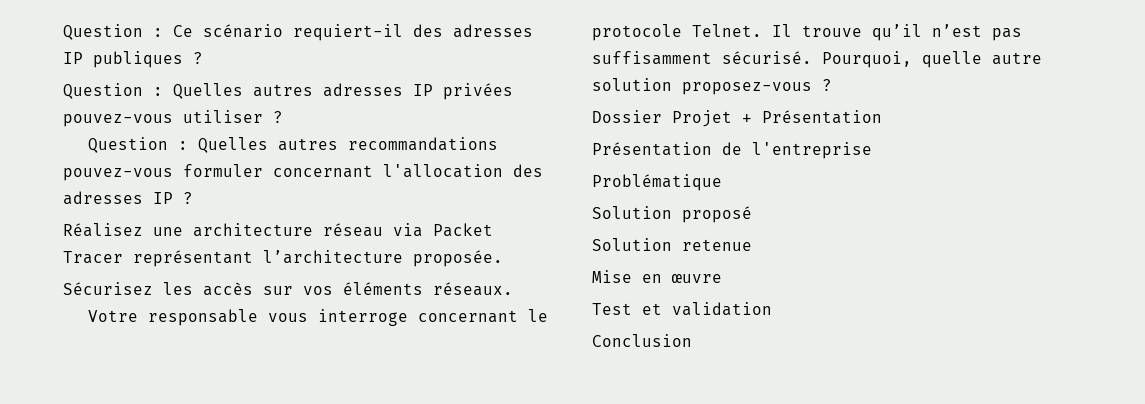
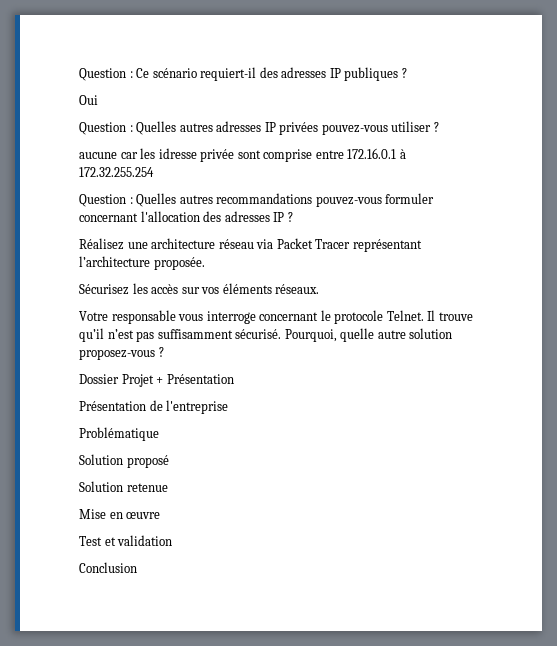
(203, 58) none -> [79,95,98,105] // Oui
(283, 117) none -> [79,148,406,162] [79,167,154,177] // aucune car les idresse privée sont comprise entre 172.16.0.1 à 172.32.255.254

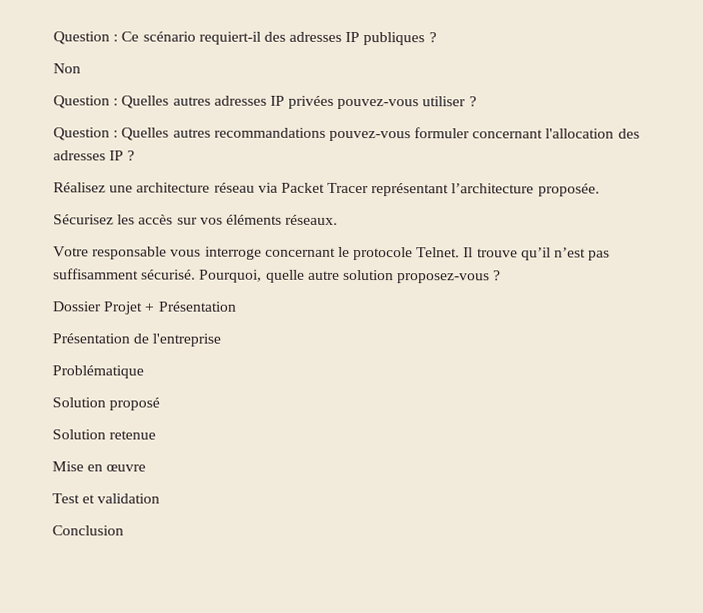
[79,95,98,105] Oui -> [53,63,81,74] Non
[79,148,406,162] [79,167,154,177] // aucune car les idresse privée sont comprise entre 172.16.0.1 à 172.32.255.254 -> (477, 101) none

